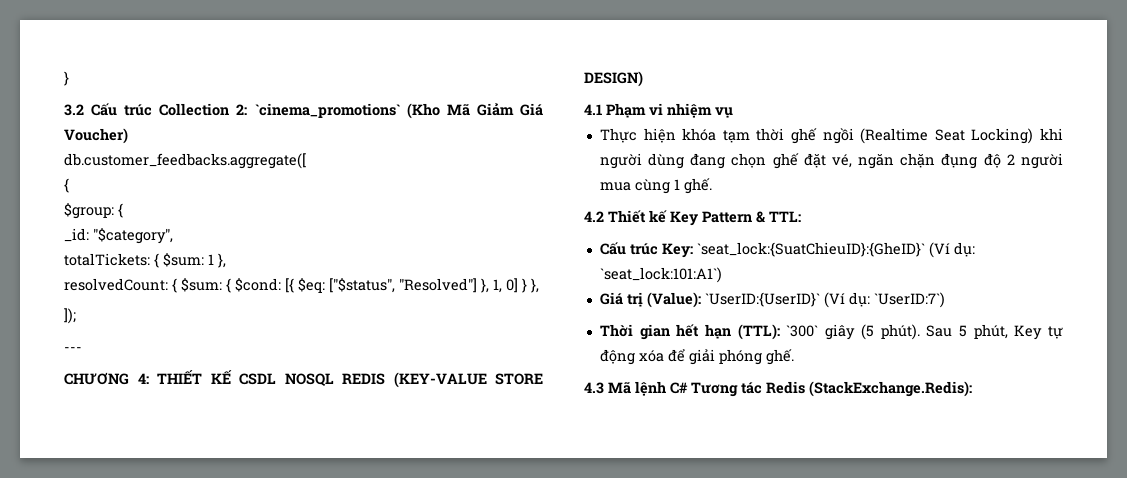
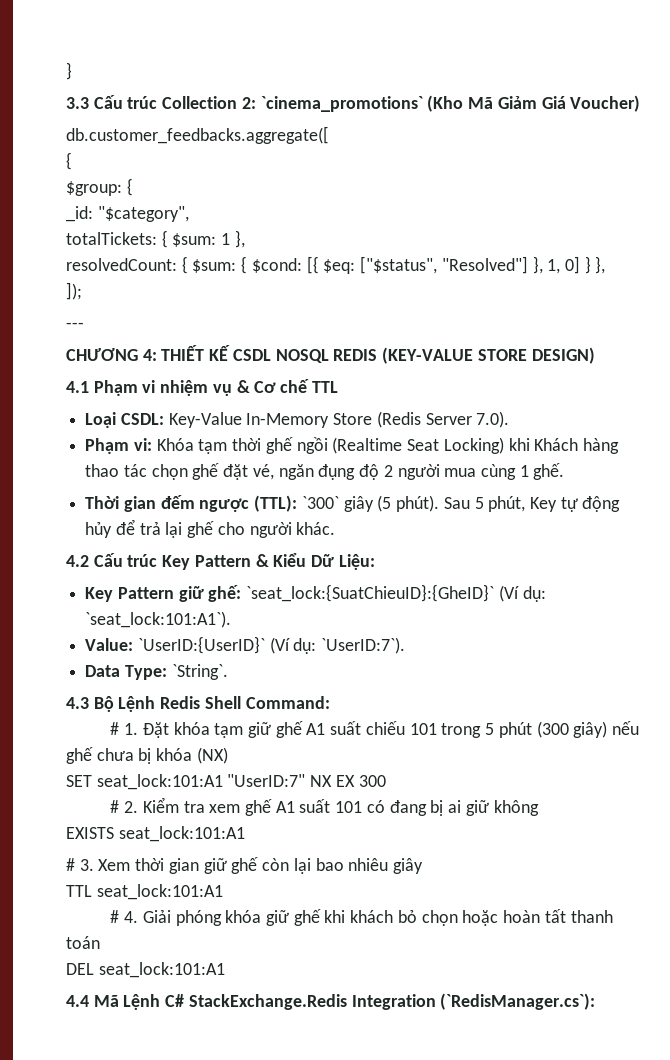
[64,104,84,116] 3.2 -> [66,97,89,109] 3.3
[599,128,717,143] // Thực hiện khóa -> [236,379,338,393] [85,411,510,428] [85,438,194,454] & Cơ chế TTL // Loại CSDL: Key-Value In-Memory Store (Redis Server 7.0). // Phạm vi: Khóa
[599,153,726,169] người dùng đang -> [534,438,619,454] [85,464,147,477] Khách hàng thao tác
[900,153,936,168] chặn -> (314, 472) none
[584,210,801,226] [599,242,975,258] [599,267,722,283] [599,292,945,308] // 4.2 Thiết kế Key Pattern & TTL: // Cấu trúc Key: `seat_lock:{SuatChieuID}:{GheID}` (Ví dụ: `seat_lock:101:A1`) // Giá trị (Value): `UserID:{UserID}` (Ví dụ: `UserID:7`) -> (565, 471) none
[676,324,732,339] hết hạn -> [160,495,250,512] đếm ngược
[638,349,794,365] [584,381,972,397] xóa để giải phóng ghế. // 4.3 Mã lệnh C# Tương tác Redis (StackExchange.Redis): -> [85,519,336,538] [66,553,375,570] [85,584,546,602] [85,611,232,628] [85,636,406,654] [85,664,228,680] [66,696,330,712] [110,721,639,738] [66,747,228,764] [66,774,386,790] [110,797,539,816] [66,826,245,842] [66,857,423,874] [66,884,223,900] [110,909,613,926] [66,936,100,949] [66,962,225,978] [66,993,596,1010] hủy để trả lại ghế cho người khác. // 4.2 Cấu trúc Key Pattern & Kiểu Dữ Liệu: // Key Pattern giữ ghế: `seat_lock:{SuatChieuID}:{GheID}` (Ví dụ: `seat_lock:101:A1`). // Value: `UserID:{UserID}` (Ví dụ: `UserID:7`). // Data Type: `String`. // 4.3 Bộ Lệnh Redis Shell Command: // # 1. Đặt khóa tạm giữ ghế A1 suất chiếu 101 trong 5 phút (300 giây) nếu ghế chưa bị khóa (NX) // SET seat_lock:101:A1 "UserID:7" NX EX 300 // # 2. Kiểm tra xem ghế A1 suất 101 có đang bị ai giữ không // EXISTS seat_lock:101:A1 // # 3. Xem thời gian giữ ghế còn lại bao nhiêu giây // TTL seat_lock:101:A1 // # 4. Giải phóng khóa giữ ghế khi khách bỏ chọn hoặc hoàn tất thanh toán // DEL seat_lock:101:A1 // 4.4 Mã Lệnh C# StackExchange.Redis Integration (`RedisManager.cs`):

